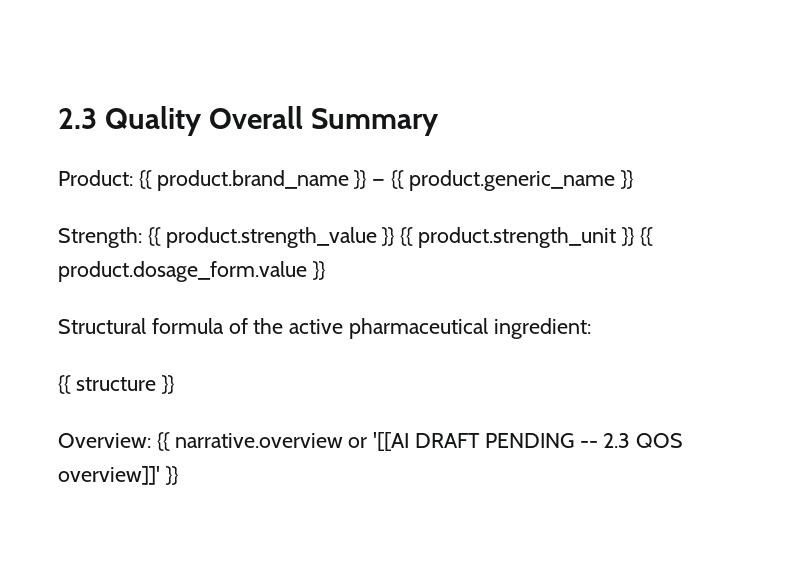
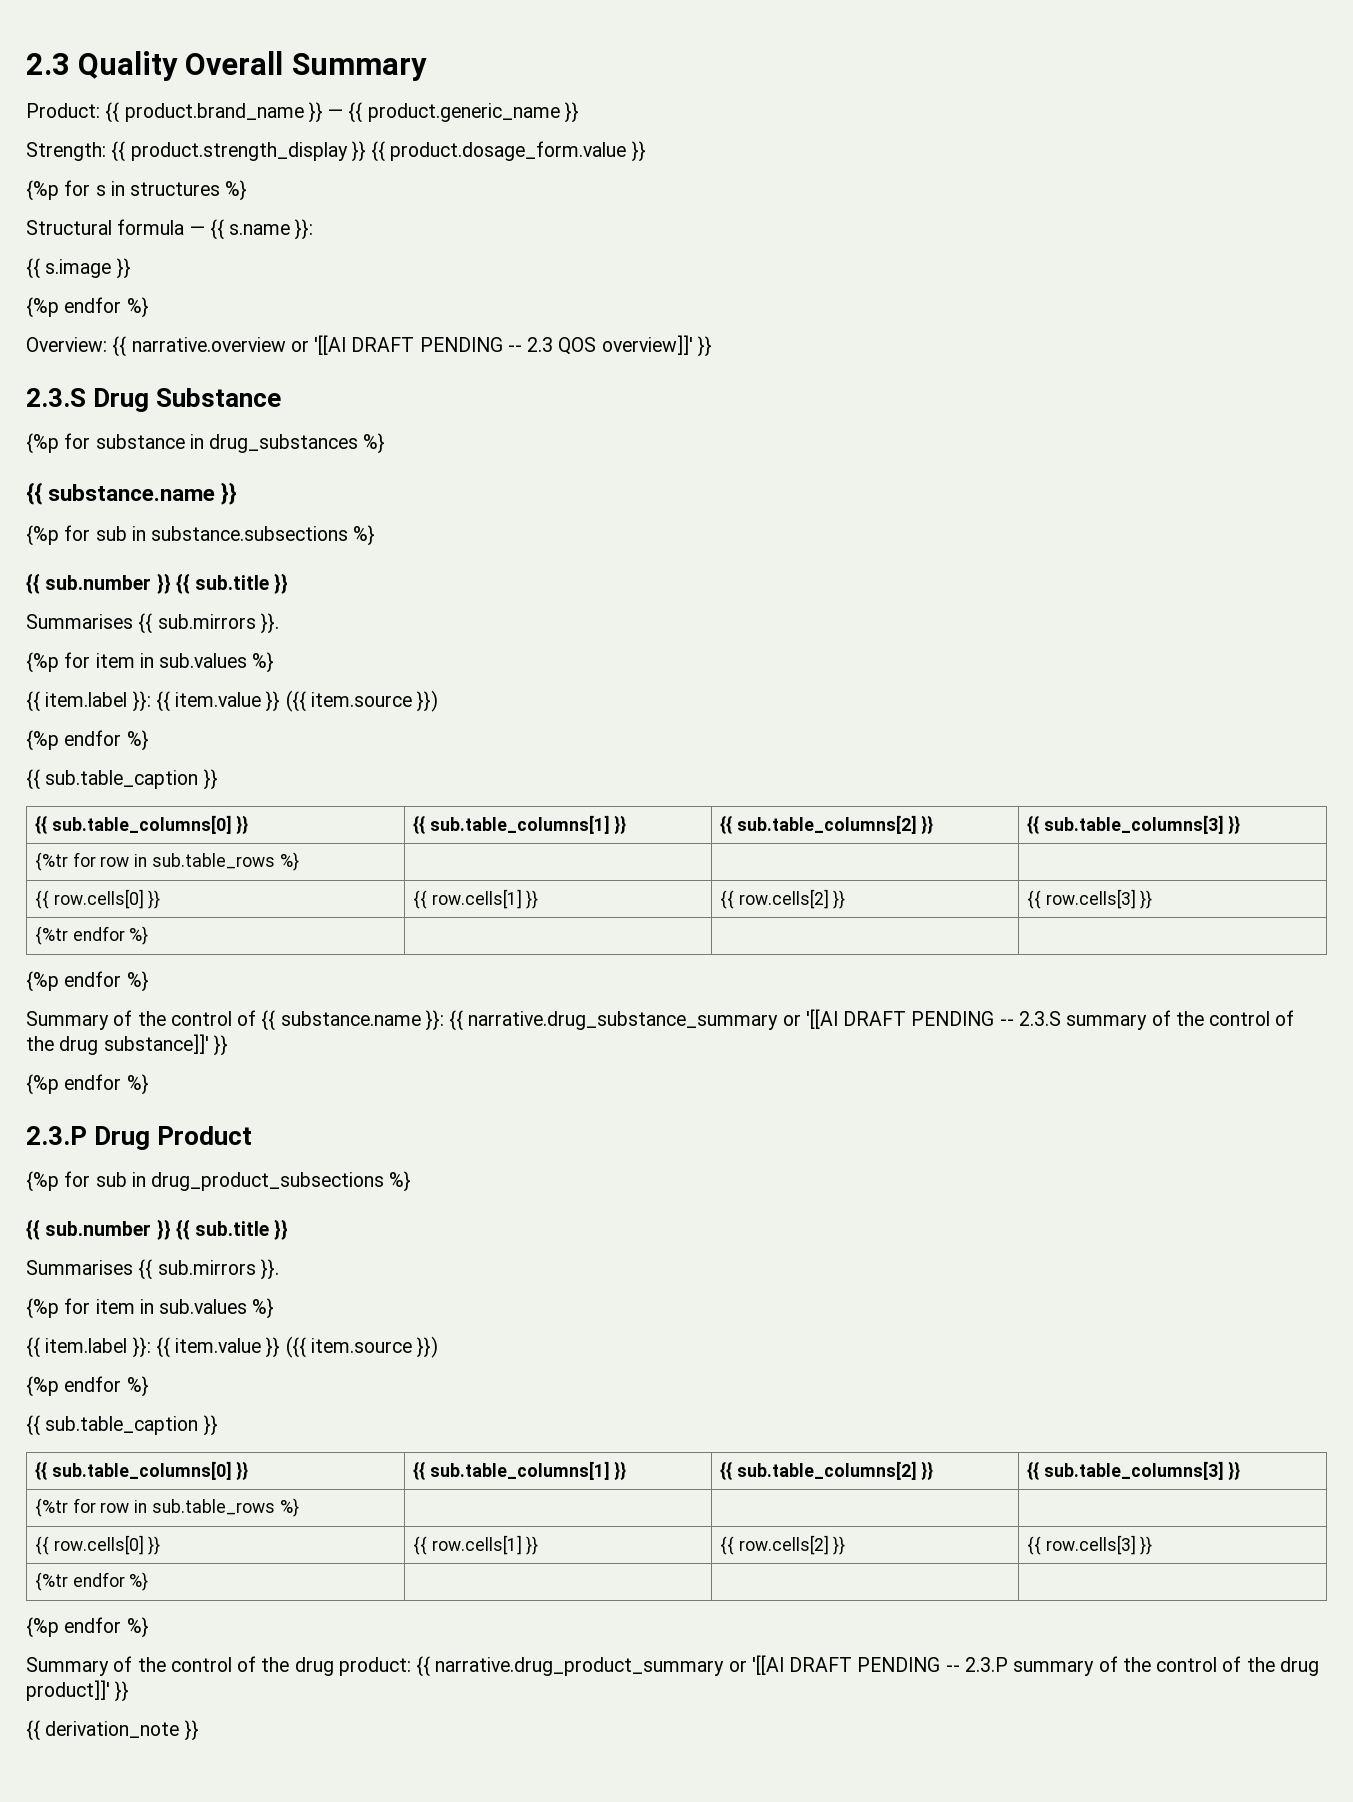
[165,227,617,248] product.strength_value }} {{ product.strength_unit -> [130,142,348,161] product.strength_display
[58,318,591,339] [58,375,175,394] Structural formula of the active pharmaceutical ingredient: // {{ structure }} -> [26,180,248,201] [26,219,314,240] [26,258,131,279] [26,297,149,318] {%p for s in structures %} // Structural formula — {{ s.name }}: // {{ s.image }} // {%p endfor %}
(179, 475) none -> [26,388,282,412] [26,433,386,454] [26,482,238,505] [26,525,376,546] [26,573,289,594] [26,613,279,634] [26,652,275,673] [26,690,439,712] [26,730,149,751] [26,769,218,790] [34,815,249,834] [412,815,627,834] [719,815,934,834] [1026,815,1241,834] [34,852,299,871] [34,889,161,909] [412,889,539,909] [719,889,846,909] [1026,889,1153,909] [34,926,149,945] [26,971,149,992] [26,1009,1295,1031] [26,1034,228,1056] [26,1074,149,1095] [26,1126,253,1150] [26,1171,412,1192] [26,1219,289,1240] [26,1259,279,1280] [26,1298,275,1319] [26,1336,439,1358] [26,1376,149,1397] [26,1415,218,1436] [34,1461,249,1480] [412,1461,627,1480] [719,1461,934,1480] [1026,1461,1241,1480] [34,1498,299,1517] [34,1535,161,1555] [412,1535,539,1555] [719,1535,846,1555] [1026,1535,1153,1555] [34,1572,149,1591] [26,1617,149,1638] [26,1655,1319,1677] [26,1680,130,1702] [26,1720,199,1741] // 2.3.S Drug Substance // {%p for substance in drug_substances %} // {{ substance.name }} // {%p for sub in substance.subsections %} // {{ sub.number }} {{ sub.title }} // Summarises {{ sub.mirrors }}. // {%p for item in sub.values %} // {{ item.label }}: {{ item.value }} ({{ item.source }}) // {%p endfor %} // {{ sub.table_caption }} // {{ sub.table_columns[0] }} | {{ sub.table_columns[1] }} | {{ sub.table_columns[2] }} | {{ sub.table_columns[3] }} // {%tr for row in sub.table_rows %} | | | // {{ row.cells[0] }} | {{ row.cells[1] }} | {{ row.cells[2] }} | {{ row.cells[3] }} // {%tr endfor %} | | | // {%p endfor %} // Summary of the control of {{ substance.name }}: {{ narrative.drug_substance_summary or '[[AI DRAFT PENDING -- 2.3.S summary of the control of the drug substance]]' }} // {%p endfor %} // 2.3.P Drug Product // {%p for sub in drug_product_subsections %} // {{ sub.number }} {{ sub.title }} // Summarises {{ sub.mirrors }}. // {%p for item in sub.values %} // {{ item.label }}: {{ item.value }} ({{ item.source }}) // {%p endfor %} // {{ sub.table_caption }} // {{ sub.table_columns[0] }} | {{ sub.table_columns[1] }} | {{ sub.table_columns[2] }} | {{ sub.table_columns[3] }} // {%tr for row in sub.table_rows %} | | | // {{ row.cells[0] }} | {{ row.cells[1] }} | {{ row.cells[2] }} | {{ row.cells[3] }} // {%tr endfor %} | | | // {%p endfor %} // Summary of the control of the drug product: {{ narrative.drug_product_summary or '[[AI DRAFT PENDING -- 2.3.P summary of the control of the drug product]]' }} // {{ derivation_note }}

